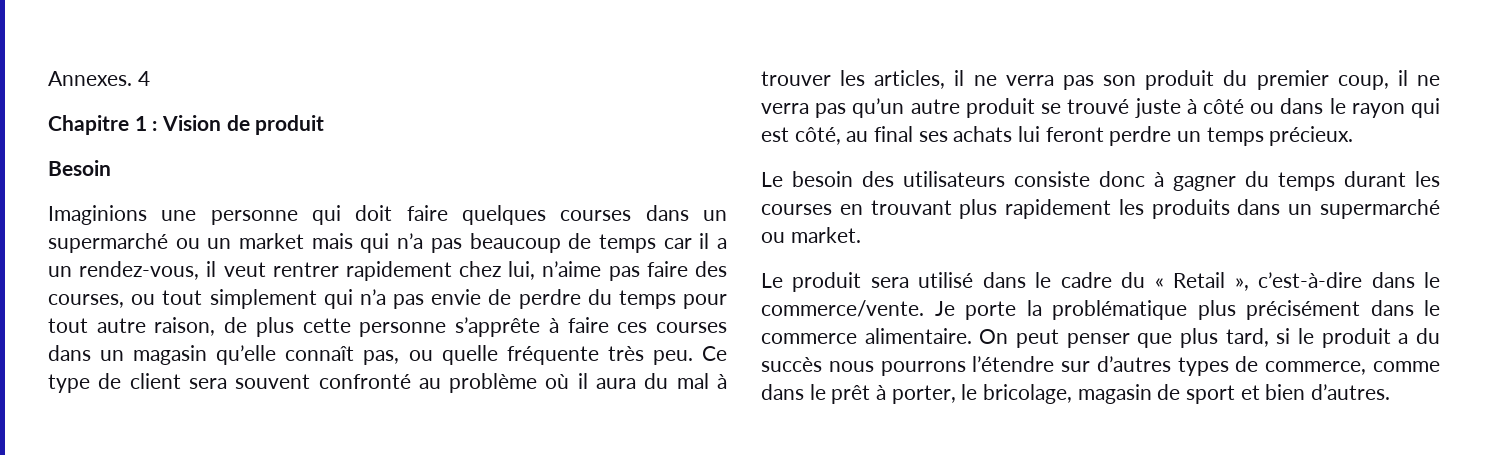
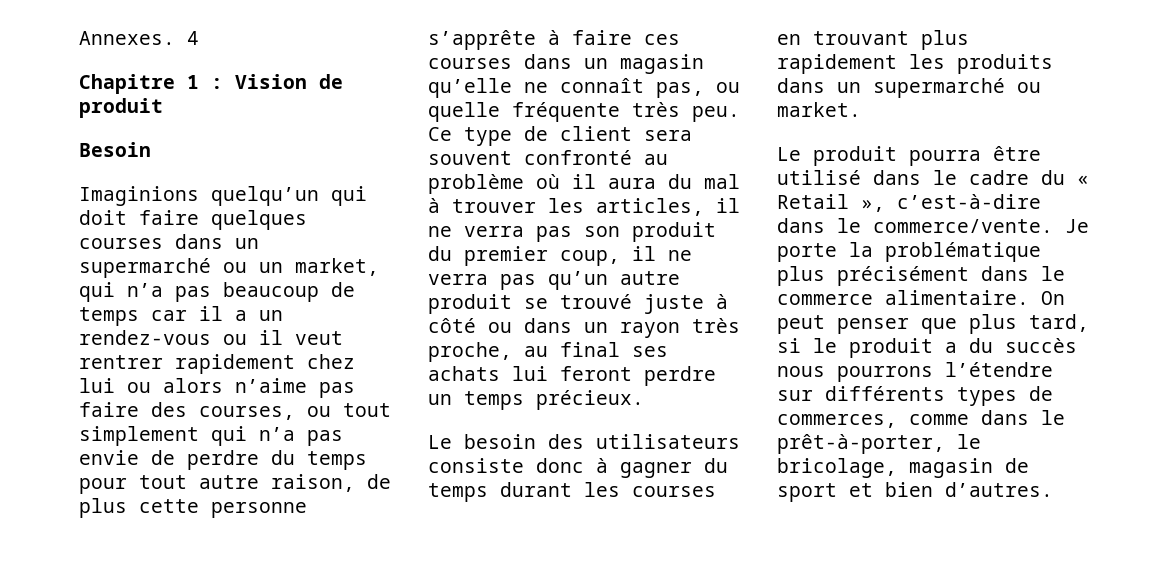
[161,210,298,225] une personne -> [211,186,319,206] quelqu’un
[239,233,353,249] market mais -> [295,258,379,276] market,
[79,261,200,280] rendez-vous, -> [79,330,247,345] rendez-vous ou
[508,261,536,280] lui, -> [79,378,223,393] lui ou alors
(277, 355) none -> [524,82,548,93] ne
[1329,98,1440,118] [761,127,841,145] le rayon qui est côté, -> [584,318,740,338] [428,342,512,362] un rayon très proche,
[870,277,909,288] sera -> [909,146,1041,166] pourra être
[1096,356,1171,372] d’autres -> [825,386,945,401] différents
[1265,361,1367,375] commerce, -> [777,414,897,428] commerces,
[831,385,956,404] prêt à porter, -> [777,434,945,454] prêt-à-porter,

